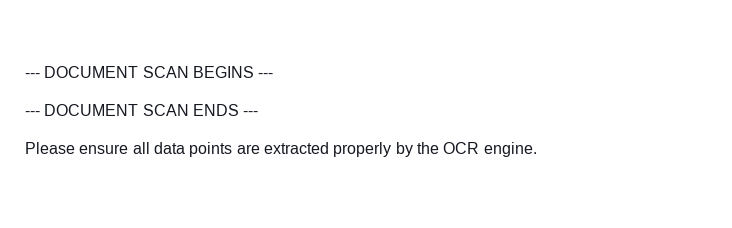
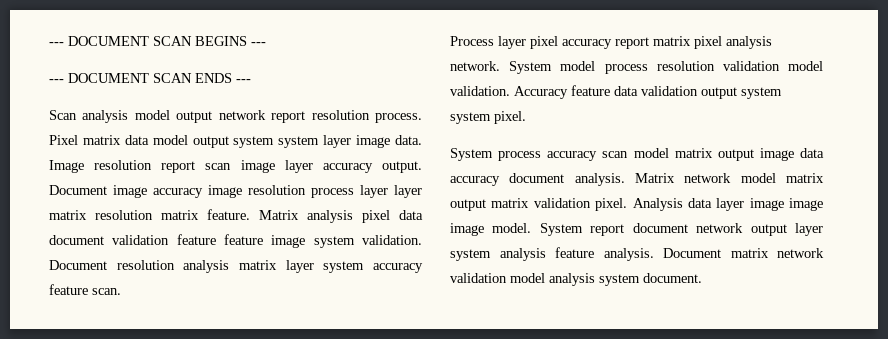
[25,142,537,157] Please ensure all data points are extracted properly by the OCR engine. -> [49,110,422,123] [49,135,423,148] [49,160,422,173] [49,185,422,198] [49,209,423,223] [49,234,422,248] [49,260,423,273] [49,284,121,295] [450,36,772,49] [450,61,823,74] [450,85,782,99] [450,111,526,124] [450,148,824,161] [450,173,824,186] [450,198,823,211] [450,223,823,236] [450,247,824,261] [450,273,702,286] Scan analysis model output network report resolution process. Pixel matrix data model output system system layer image data. Image resolution report scan image layer accuracy output. Document image accuracy image resolution process layer layer matrix resolution matrix feature. Matrix analysis pixel data document validation feature feature image system validation. Document resolution analysis matrix layer system accuracy feature scan. // Process layer pixel accuracy report matrix pixel analysis network. System model process resolution validation model validation. Accuracy feature data validation output system system pixel. // System process accuracy scan model matrix output image data accuracy document analysis. Matrix network model matrix output matrix validation pixel. Analysis data layer image image image model. System report document network output layer system analysis feature analysis. Document matrix network validation model analysis system document.

